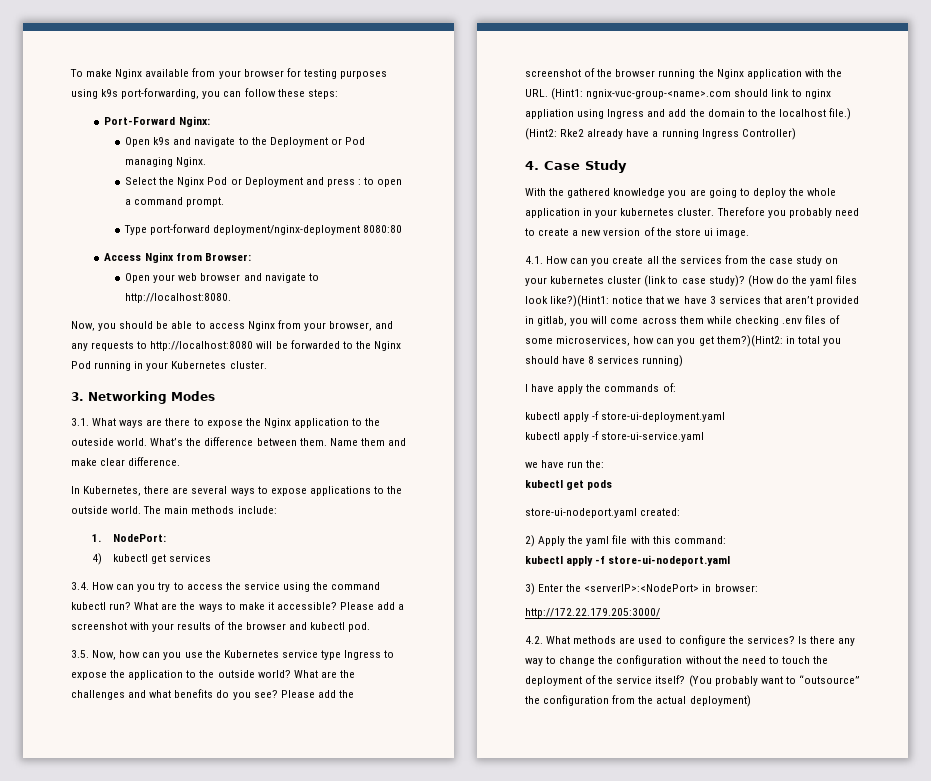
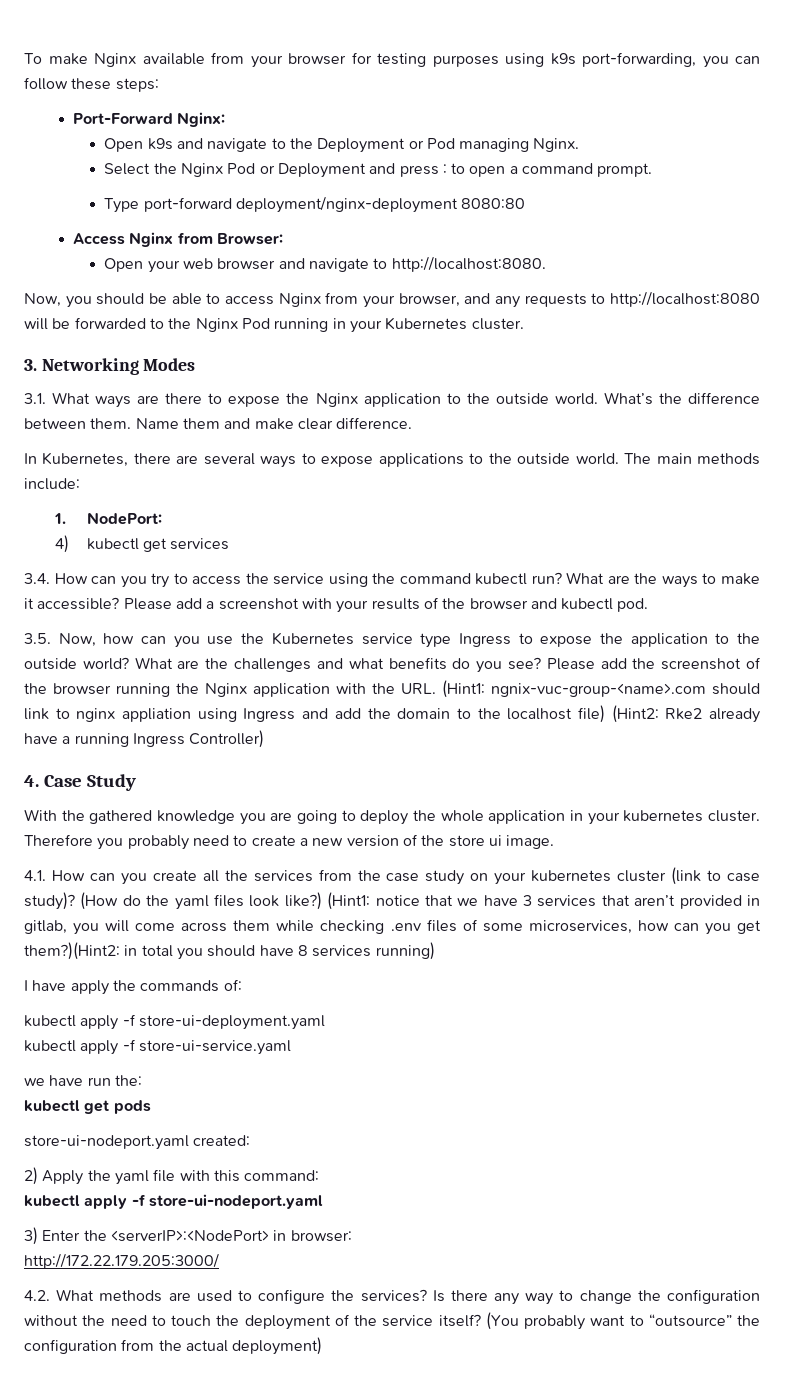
[71,438,114,446] outeside -> [495,393,549,405] outside
[829,108,852,120] file.) -> [577,705,605,723] file)
[550,295,610,307] like?)(Hint1: -> [284,892,371,910] like?) (Hint1:

